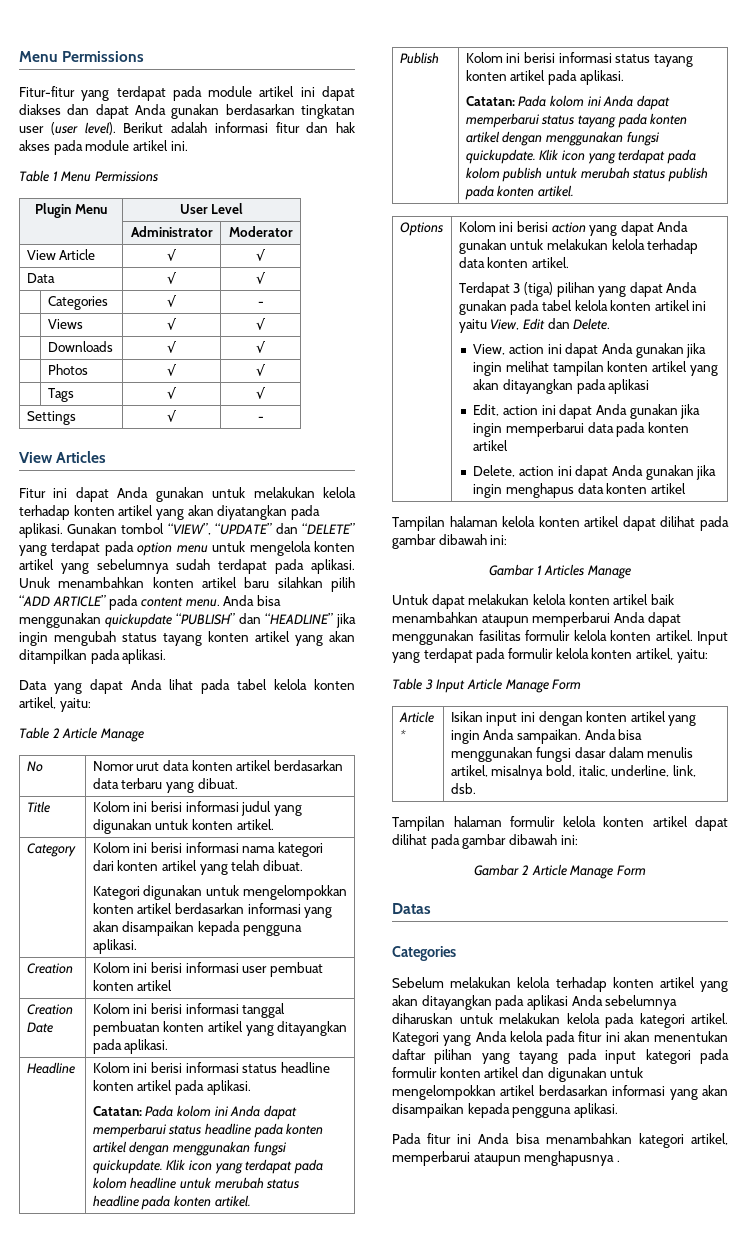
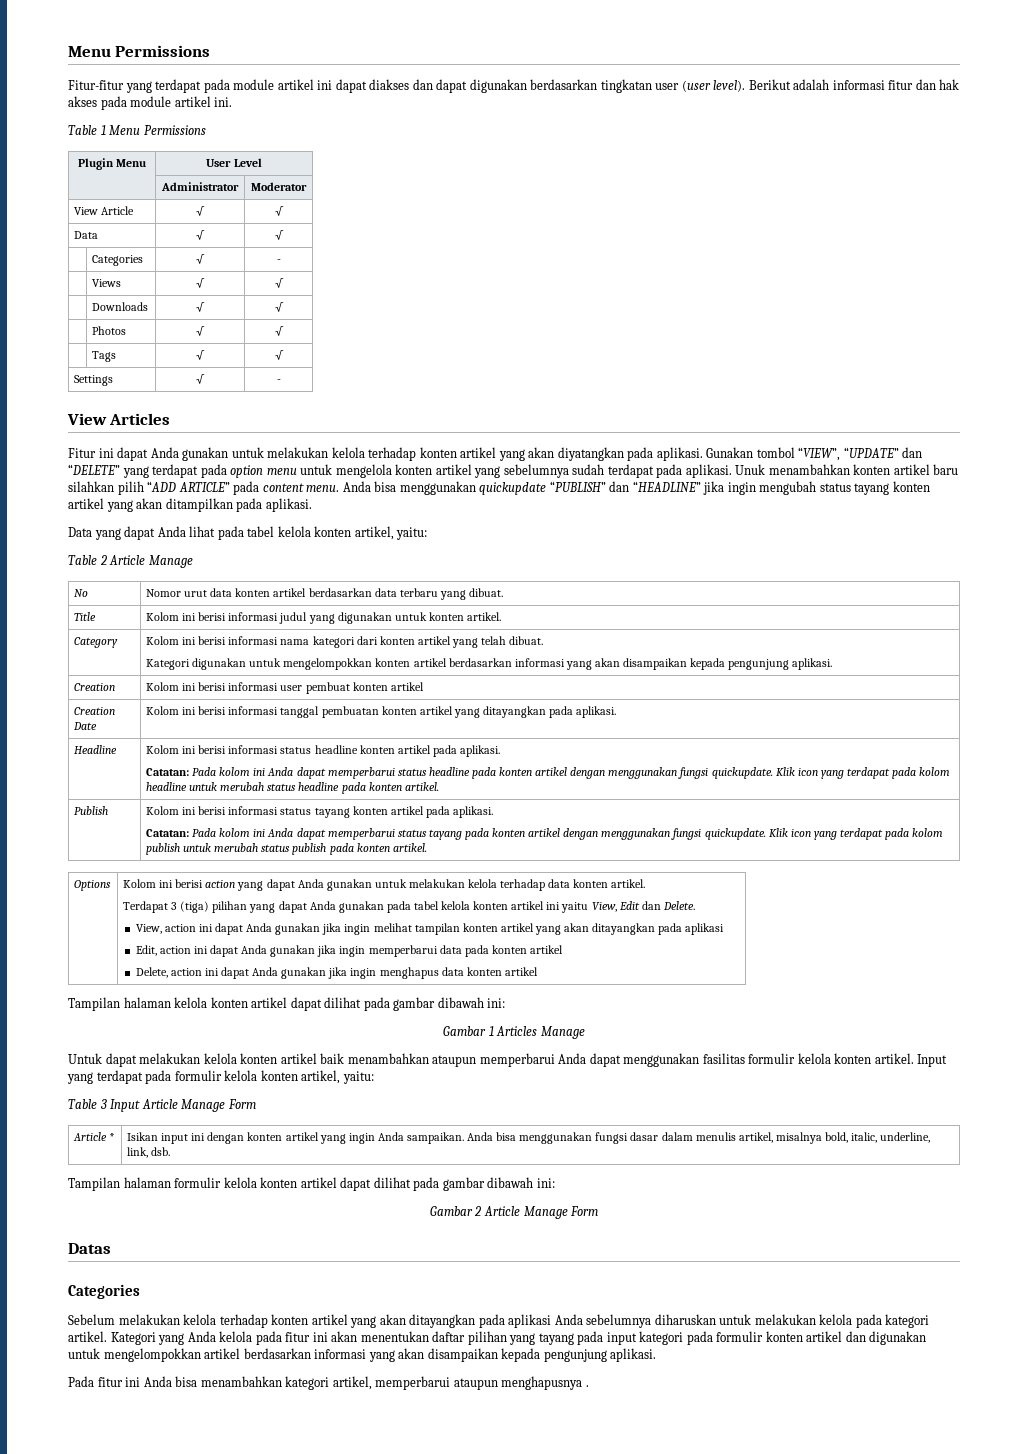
[135,104,220,119] Anda gunakan -> [469,79,527,93] digunakan
[242,925,302,936] pengguna -> [728,659,790,670] pengunjung
[512,1107,572,1118] pengguna -> [543,1349,607,1362] pengunjung

